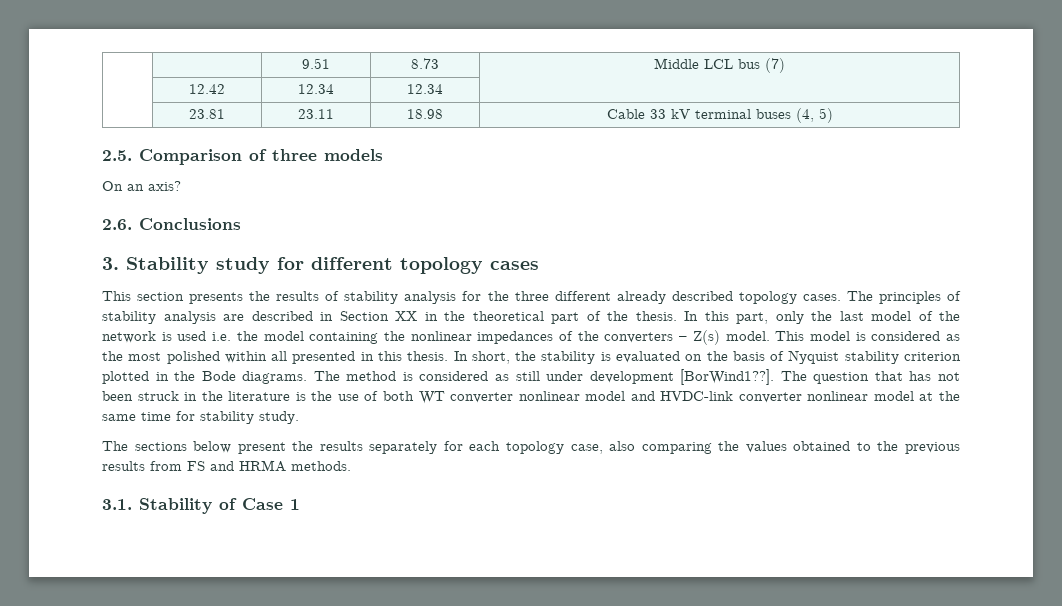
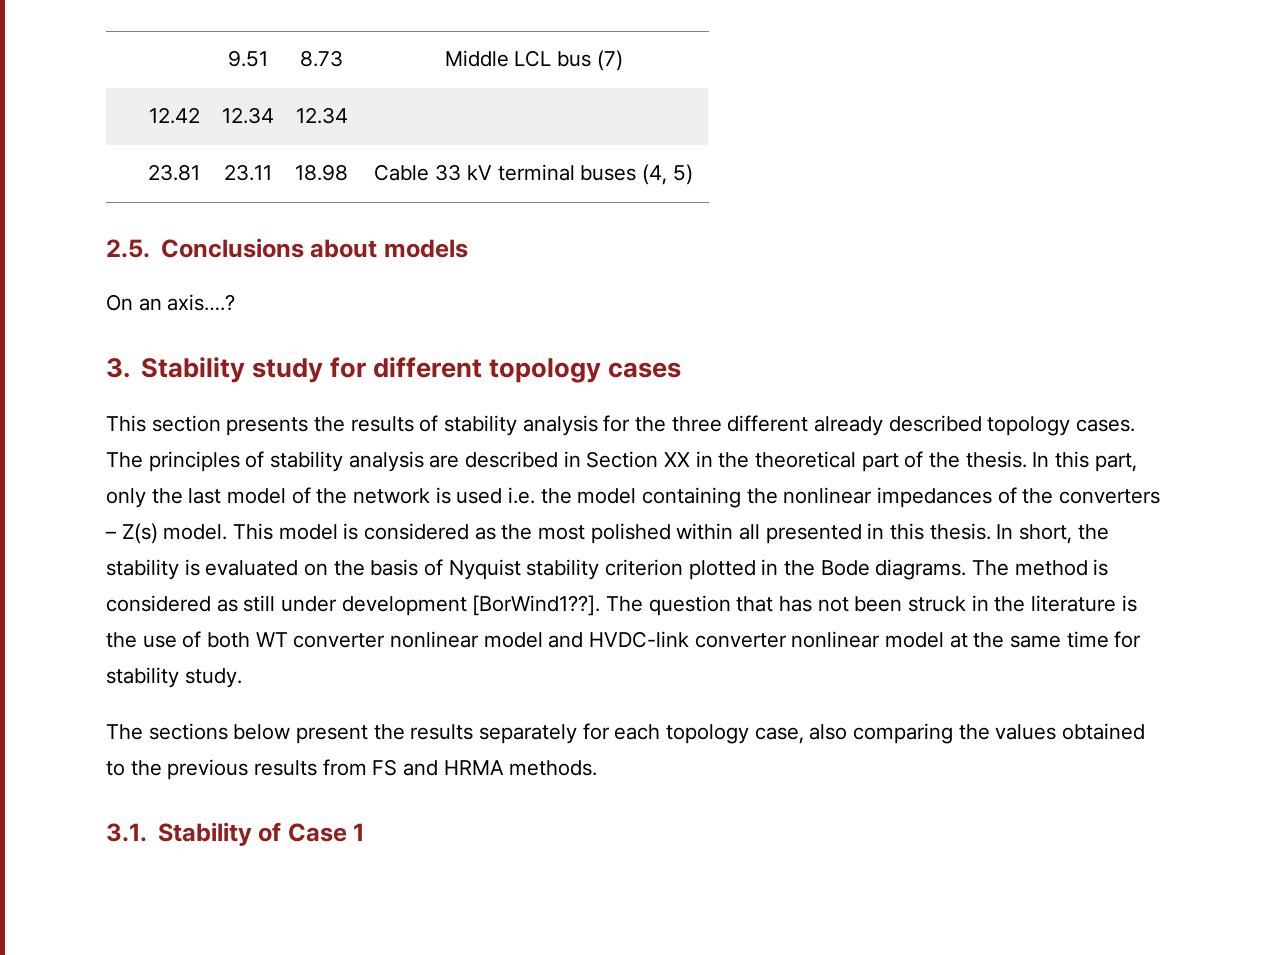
[139,149,318,165] Comparison of three -> [160,238,378,258] Conclusions about
[148,181,181,191] [102,218,242,230] axis? // 2.6. Conclusions -> [167,294,236,311] axis….?

